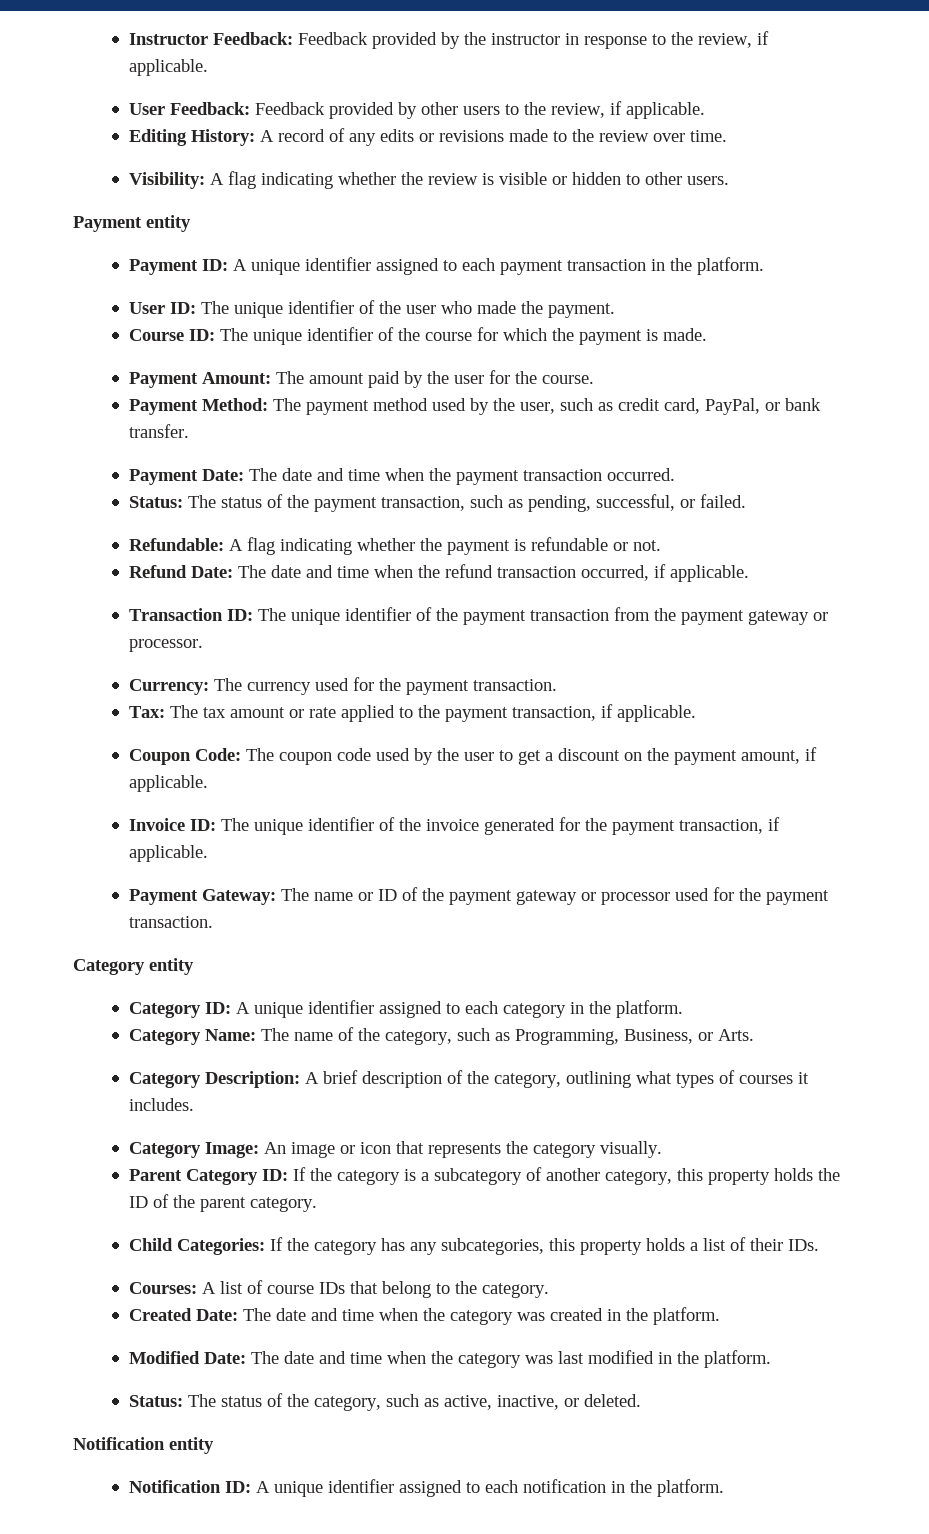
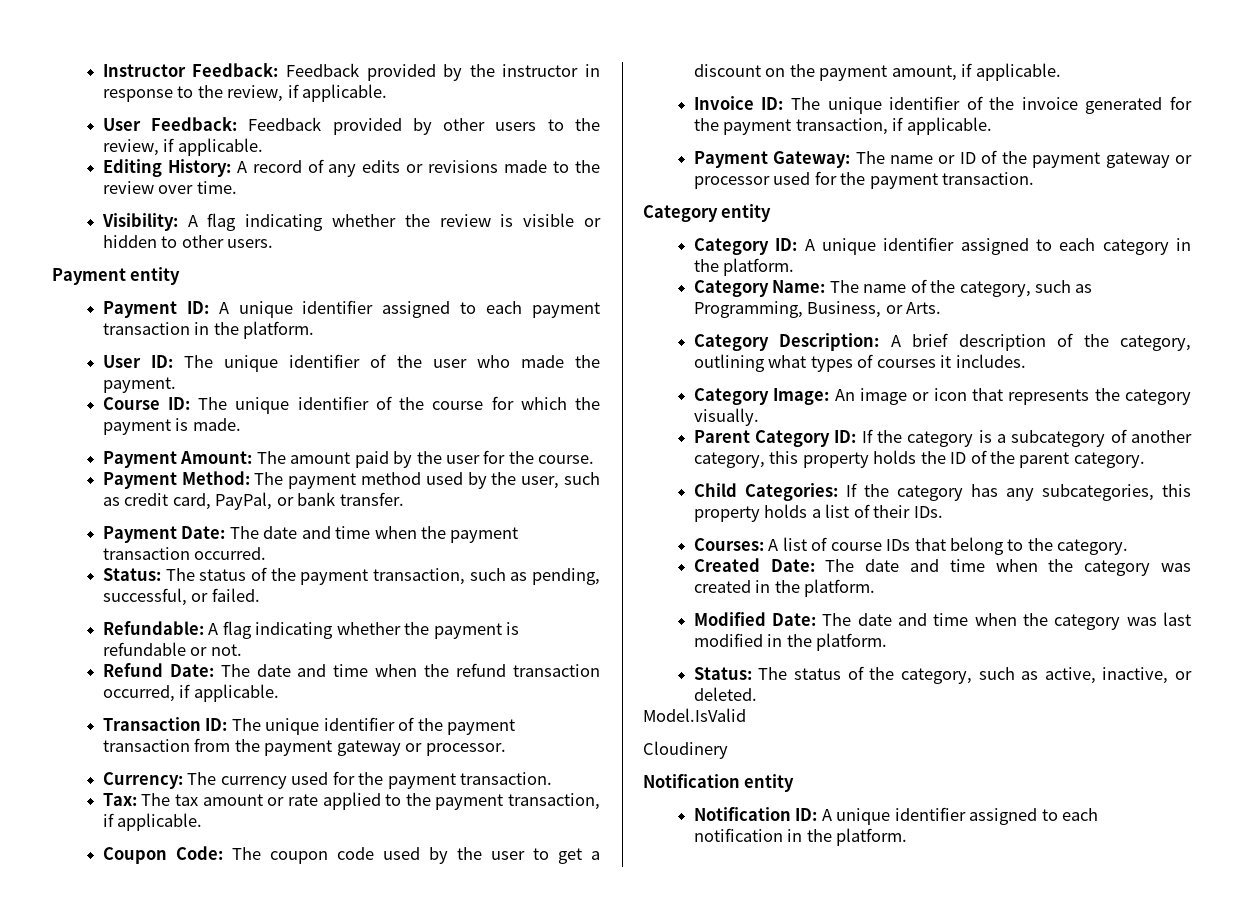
(641, 1400) none -> [643,708,746,722] [643,741,728,759] // Model.IsValid // Cloudinery

